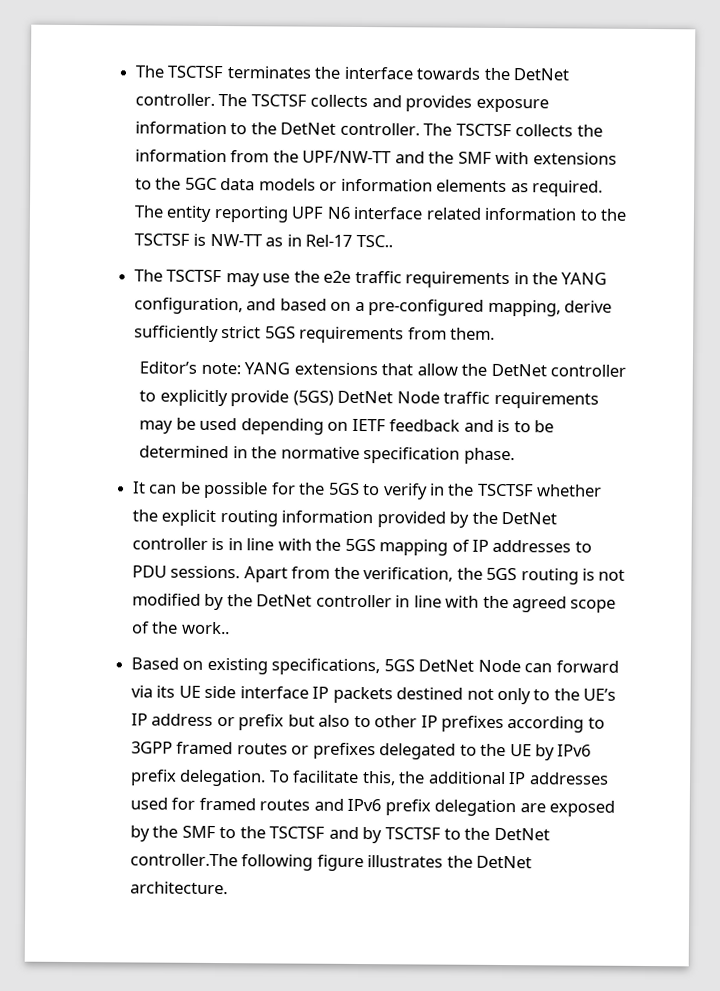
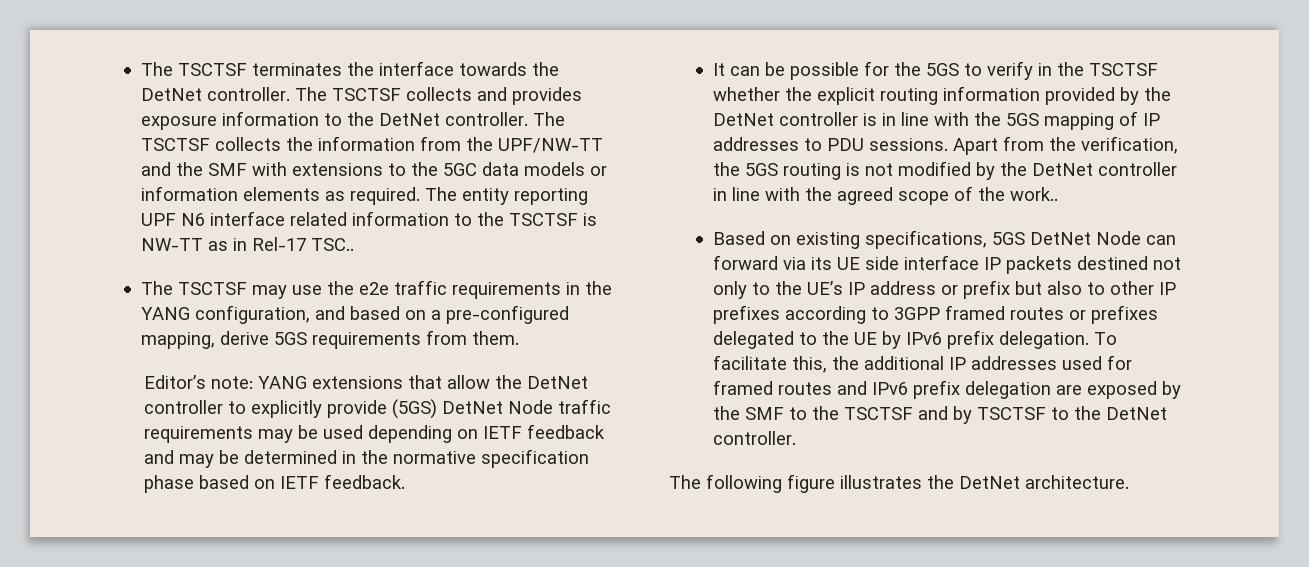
[133,325,262,343] sufficiently strict -> (269, 338) none
[497,419,531,433] is to -> [178,454,214,468] may
[463,447,515,465] phase. -> [143,474,405,493] phase based on IETF feedback.
[129,853,238,867] controller.The -> [712,431,796,445] [669,475,701,489] controller. // The

